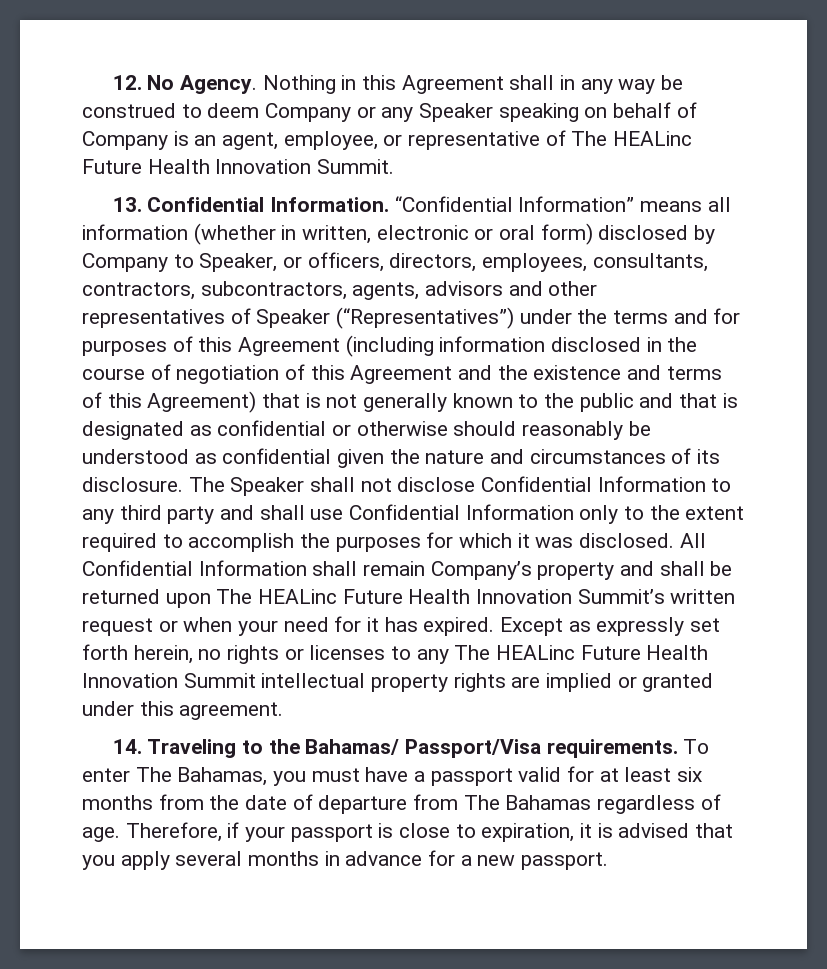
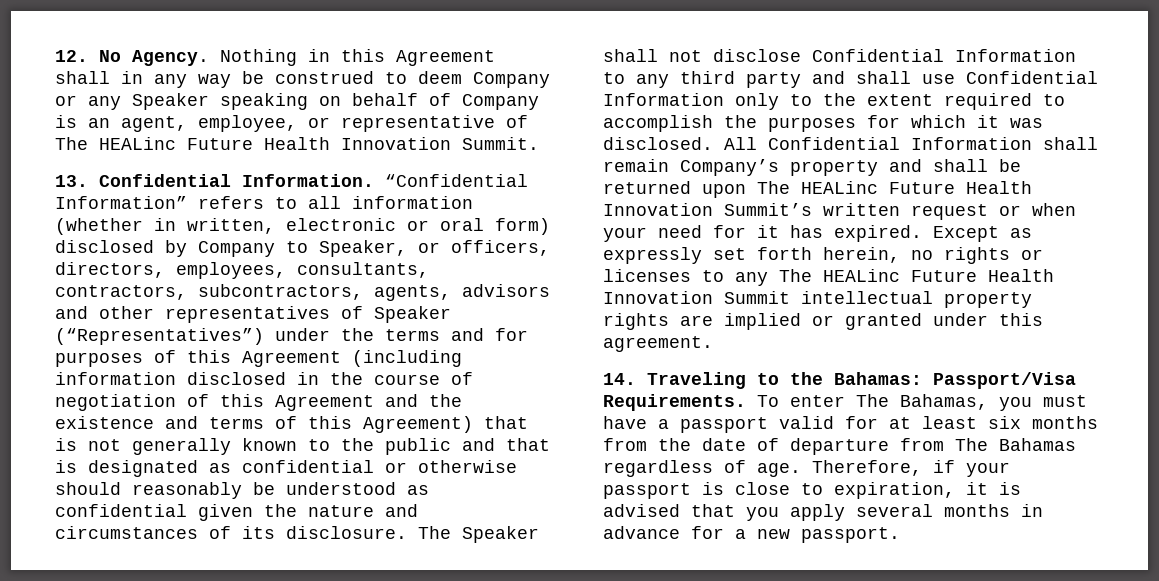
[640,201,703,212] means -> [198,196,297,209] refers to
[305,739,678,758] Bahamas/ Passport/Visa requirements. -> [834,372,1076,389] [603,394,746,411] Bahamas: Passport/Visa Requirements.

